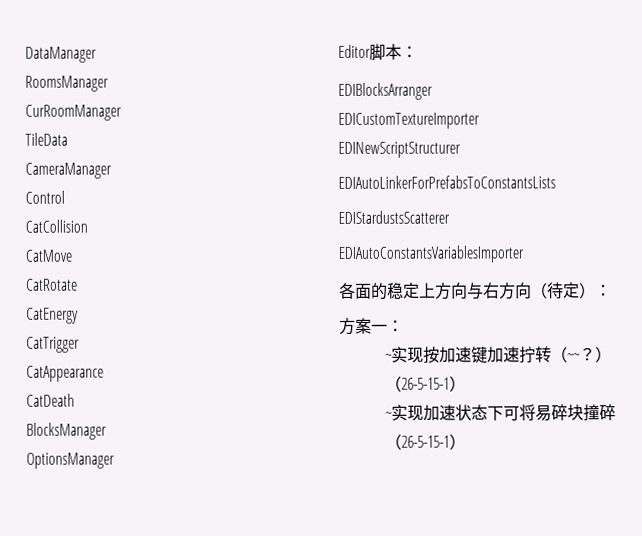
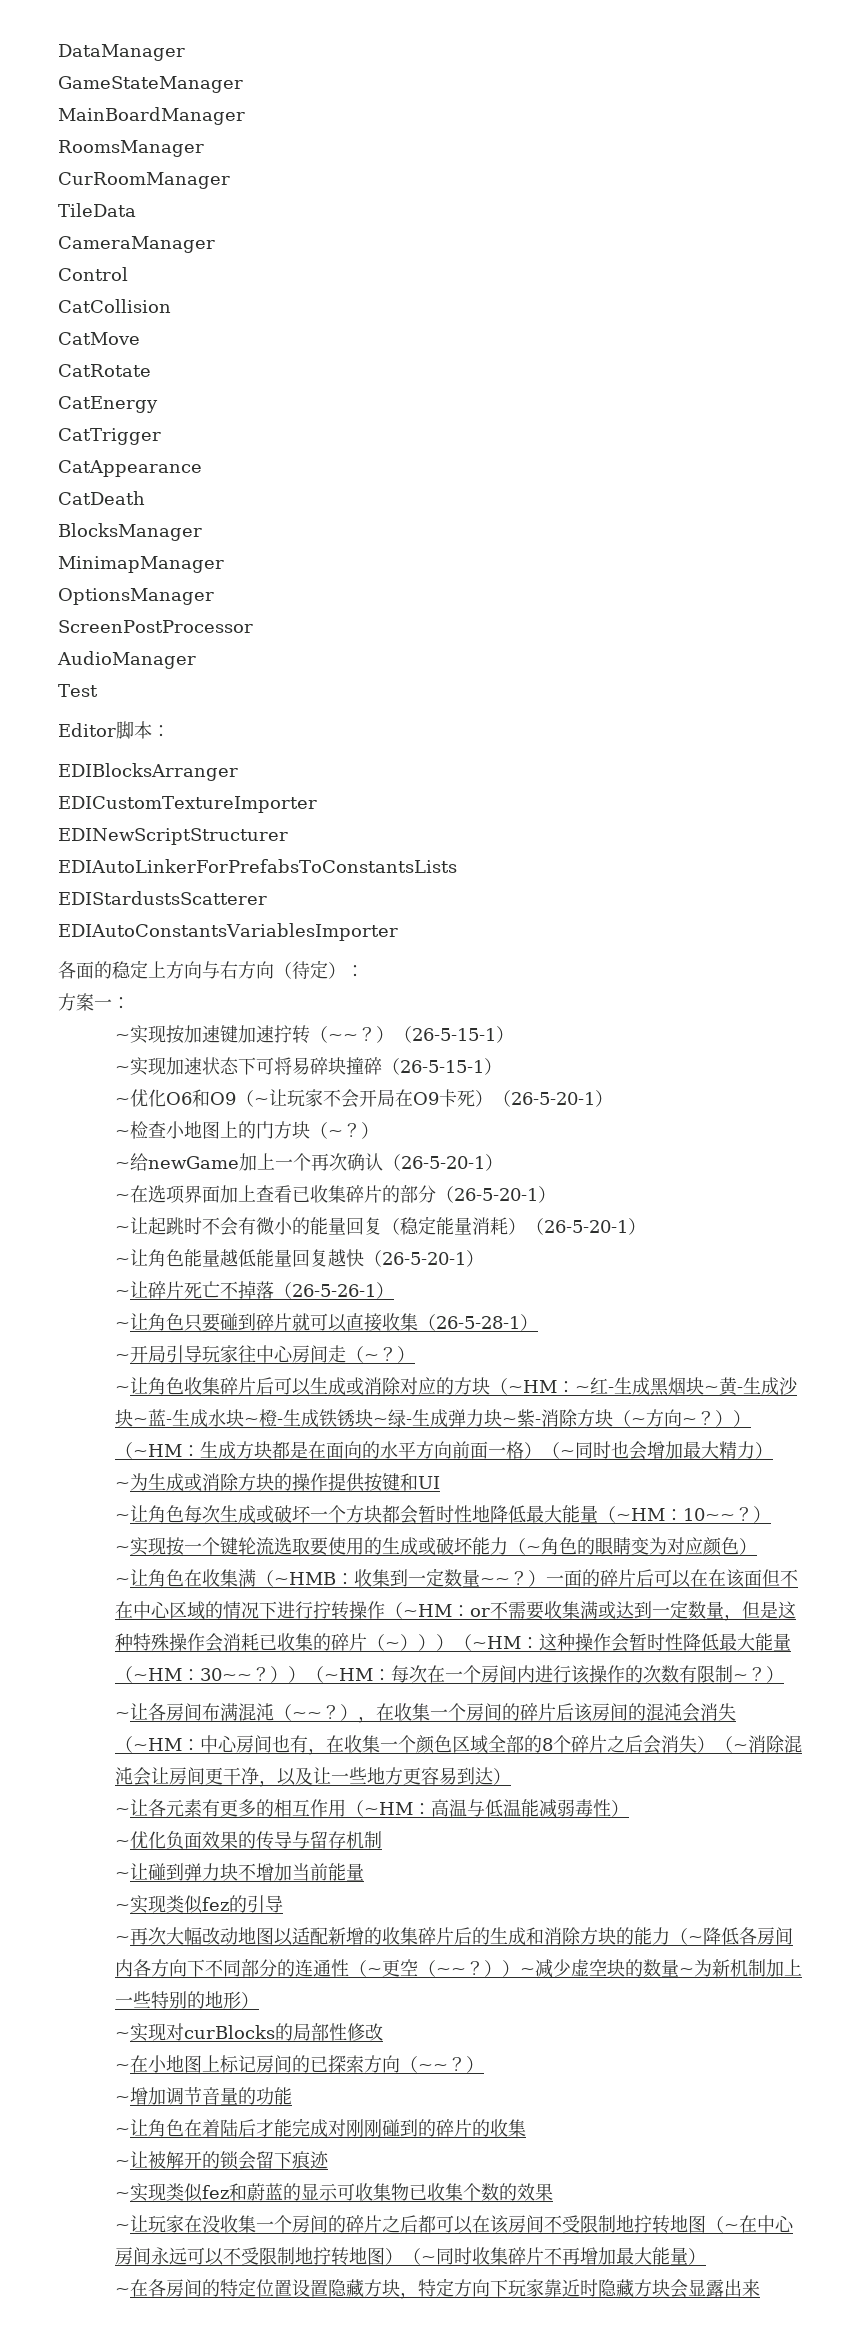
(97, 54) none -> [58,76,243,93] [58,107,245,125] // GameStateManager // MainBoardManager
(107, 431) none -> [58,556,224,573] // MinimapManager
(115, 460) none -> [58,620,253,633] [57,651,196,669] [58,684,98,697] // ScreenPostProcessor // AudioManager // Test
(466, 441) none -> [115,1089,614,1108] [115,1121,380,1139] [115,1153,504,1171] [115,1185,557,1204] [115,1216,647,1236] [115,1249,485,1267] [115,1281,395,1299] [115,1313,539,1332] [115,1345,416,1363] [115,1377,799,1396] [115,1409,752,1427] [115,1441,774,1460] [115,1473,441,1492] [115,1505,772,1524] [115,1537,758,1556] [115,1568,799,1588] [115,1600,797,1621] [115,1633,792,1652] [115,1665,785,1684] [115,1703,737,1723] [115,1735,803,1755] [115,1767,512,1787] [115,1799,630,1818] [115,1831,383,1850] [115,1863,365,1881] [115,1895,284,1914] [115,1927,794,1946] [115,1959,803,1978] [115,1991,260,2009] [115,2023,384,2042] [115,2055,485,2073] [115,2087,293,2105] [115,2118,527,2137] [115,2151,330,2170] [115,2183,554,2202] [115,2215,795,2234] [115,2247,707,2266] [115,2278,761,2299] // ~优化O6和O9（~让玩家不会开局在O9卡死）（26-5-20-1） // ~检查小地图上的门方块（~？） // ~给newGame加上一个再次确认（26-5-20-1） // ~在选项界面加上查看已收集碎片的部分（26-5-20-1） // ~让起跳时不会有微小的能量回复（稳定能量消耗）（26-5-20-1） // ~让角色能量越低能量回复越快（26-5-20-1） // ~让碎片死亡不掉落（26-5-26-1） // ~让角色只要碰到碎片就可以直接收集（26-5-28-1） // ~开局引导玩家往中心房间走（~？） // ~让角色收集碎片后可以生成或消除对应的方块（~HM：~红-生成黑烟块~黄-生成沙块~蓝-生成水块~橙-生成铁锈块~绿-生成弹力块~紫-消除方块（~方向~？））（~HM：生成方块都是在面向的水平方向前面一格）（~同时也会增加最大精力） // ~为生成或消除方块的操作提供按键和UI // ~让角色每次生成或破坏一个方块都会暂时性地降低最大能量（~HM：10~~？） // ~实现按一个键轮流选取要使用的生成或破坏能力（~角色的眼睛变为对应颜色） // ~让角色在收集满（~HMB：收集到一定数量~~？）一面的碎片后可以在在该面但不在中心区域的情况下进行拧转操作（~HM：or不需要收集满或达到一定数量，但是这种特殊操作会消耗已收集的碎片（~）））（~HM：这种操作会暂时性降低最大能量（~HM：30~~？））（~HM：每次在一个房间内进行该操作的次数有限制~？） // ~让各房间布满混沌（~~？），在收集一个房间的碎片后该房间的混沌会消失（~HM：中心房间也有，在收集一个颜色区域全部的8个碎片之后会消失）（~消除混沌会让房间更干净，以及让一些地方更容易到达） // ~让各元素有更多的相互作用（~HM：高温与低温能减弱毒性） // ~优化负面效果的传导与留存机制 // ~让碰到弹力块不增加当前能量 // ~实现类似fez的引导 // ~再次大幅改动地图以适配新增的收集碎片后的生成和消除方块的能力（~降低各房间内各方向下不同部分的连通性（~更空（~~？））~减少虚空块的数量~为新机制加上一些特别的地形） // ~实现对curBlocks的局部性修改 // ~在小地图上标记房间的已探索方向（~~？） // ~增加调节音量的功能 // ~让角色在着陆后才能完成对刚刚碰到的碎片的收集 // ~让被解开的锁会留下痕迹 // ~实现类似fez和蔚蓝的显示可收集物已收集个数的效果 // ~让玩家在没收集一个房间的碎片之后都可以在该房间不受限制地拧转地图（~在中心房间永远可以不受限制地拧转地图）（~同时收集碎片不再增加最大能量） // ~在各房间的特定位置设置隐藏方块，特定方向下玩家靠近时隐藏方块会显露出来

